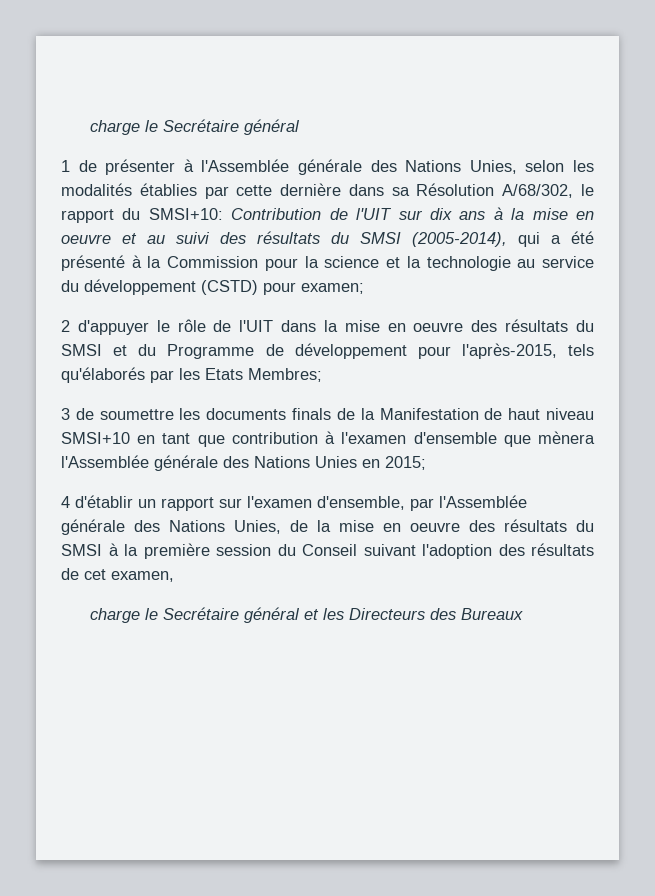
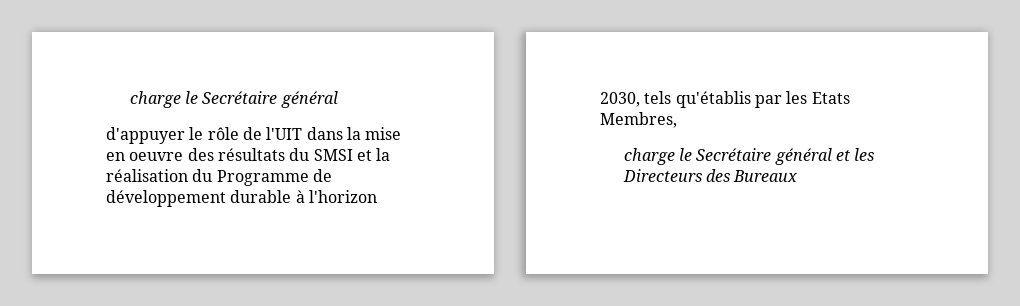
[61,159,595,175] [61,183,594,199] [61,207,595,223] [61,231,594,247] [61,255,595,271] [61,279,364,295] [61,320,70,332] 1 de présenter à l'Assemblée générale des Nations Unies, selon les modalités établies par cette dernière dans sa Résolution A/68/302, le rapport du SMSI+10: Contribution de l'UIT sur dix ans à la mise en oeuvre et au suivi des résultats du SMSI (2005-2014), qui a été présenté à la Commission pour la science et la technologie au service du développement (CSTD) pour examen; // 2 -> (338, 99) none
(128, 350) none -> [376,148,391,161] [106,169,188,182] la réalisation
[417,343,594,359] [61,367,322,383] [61,408,594,420] [61,431,595,447] [61,455,426,471] [61,495,527,511] [61,519,594,535] [61,543,594,559] [61,568,174,582] pour l'après-2015, tels qu'élaborés par les Etats Membres; // 3 de soumettre les documents finals de la Manifestation de haut niveau SMSI+10 en tant que contribution à l'examen d'ensemble que mènera l'Assemblée générale des Nations Unies en 2015; // 4 d'établir un rapport sur l'examen d'ensemble, par l'Assemblée générale des Nations Unies, de la mise en oeuvre des résultats du SMSI à la première session du Conseil suivant l'adoption des résultats de cet examen, -> [230,190,377,203] [600,91,850,108] [600,112,677,128] durable à l'horizon 2030, tels qu'établis par les Etats Membres,

